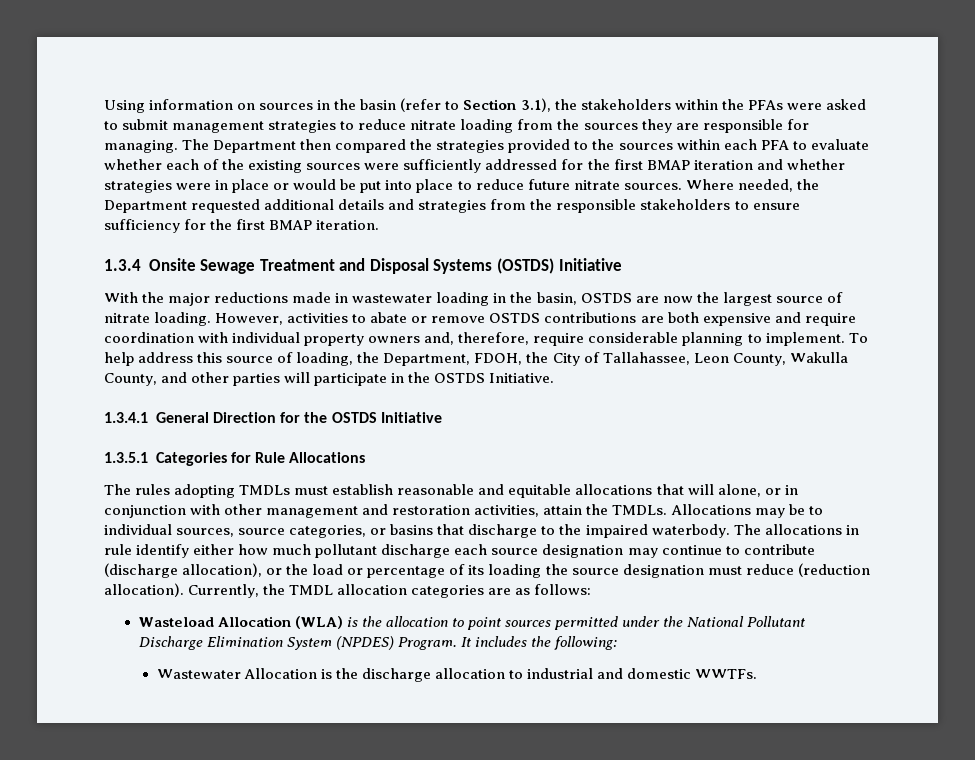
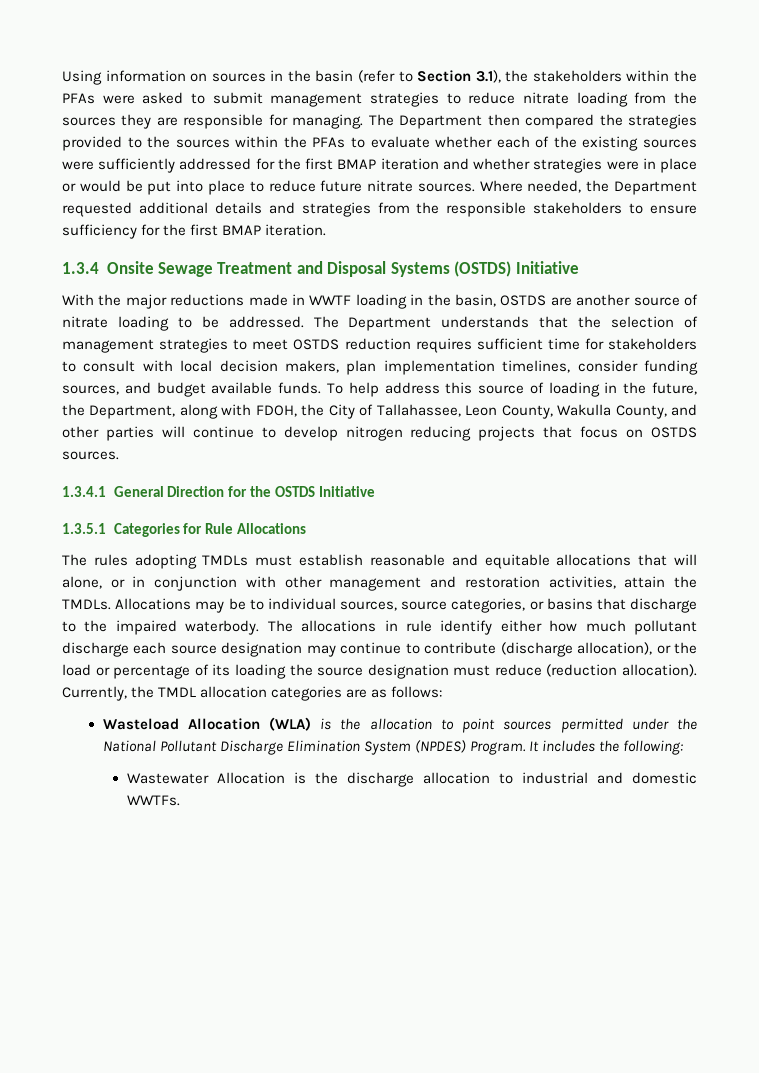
[723,139,789,150] each PFA -> [283,136,346,148] the PFAs
[352,294,433,303] wastewater -> [309,295,352,305] WWTF
[662,292,843,306] [104,312,856,326] [104,332,845,346] now the largest source of nitrate loading. However, activities to abate or remove OSTDS contributions are both expensive and require coordination with individual property owners and, therefore, require considerable planning to implement. -> [576,294,698,306] [62,316,698,331] [62,338,698,353] [62,360,698,375] [62,382,322,397] another source of nitrate loading to be addressed. The Department understands that the selection of management strategies to meet OSTDS reduction requires sufficient time for stakeholders to consult with local decision makers, plan implementation timelines, consider funding sources, and budget available funds.
[296,352,471,366] loading, the Department, -> [548,382,698,397] [62,404,252,419] loading in the future, the Department, along with
[314,372,555,386] participate in the OSTDS Initiative. -> [192,426,697,441] [62,451,119,460] continue to develop nitrogen reducing projects that focus on OSTDS sources.

